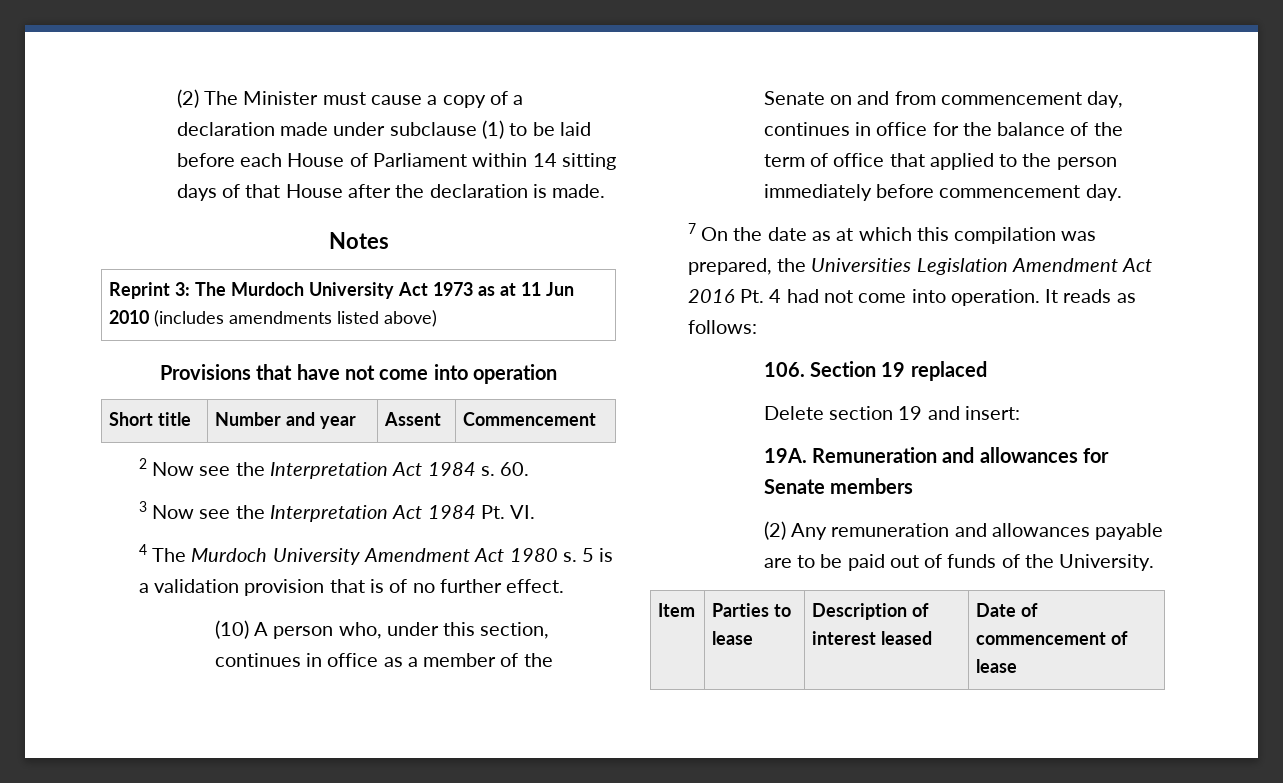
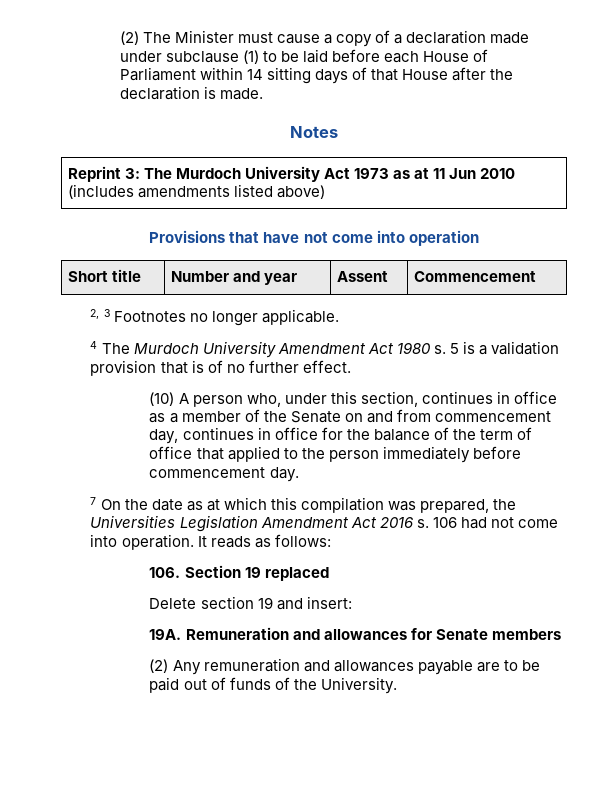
[138,458,530,479] [138,501,536,522] 2 Now see the Interpretation Act 1984 s. 60. // 3 Now see the Interpretation Act 1984 Pt. VI. -> [90,309,339,326] 2, 3 Footnotes no longer applicable.
[740,289,782,303] Pt. 4 -> [416,517,457,528] s. 106
[658,603,696,617] [712,603,792,617] [712,631,754,645] [812,603,930,620] [812,631,933,645] [976,603,1039,617] [976,631,1129,645] [976,659,1018,673] // Item | Parties to lease | Description of interest leased | Date of commencement of lease -> (397, 685) none

